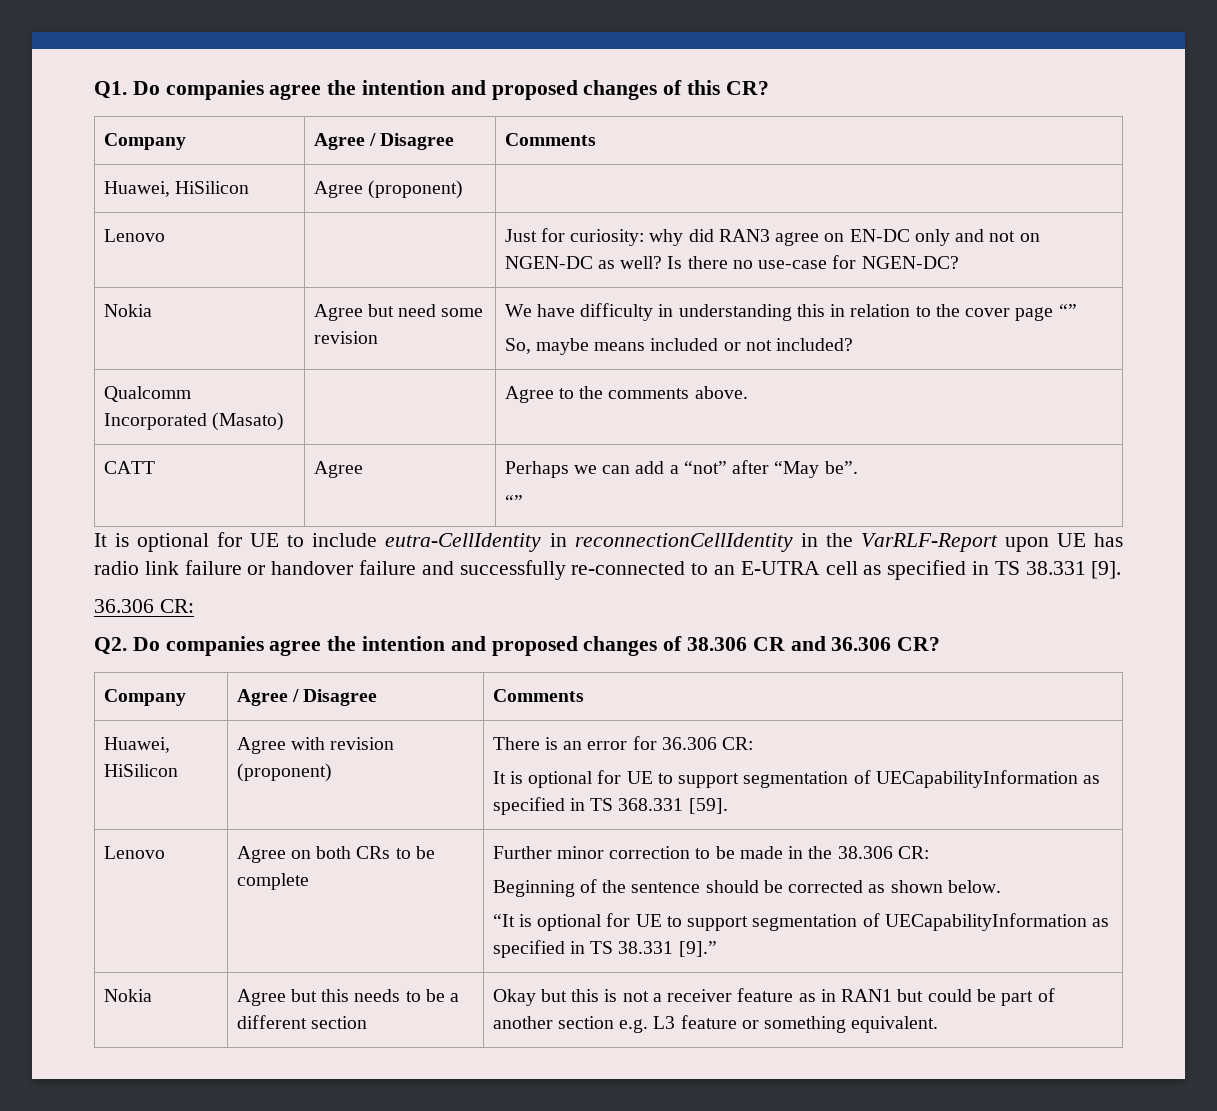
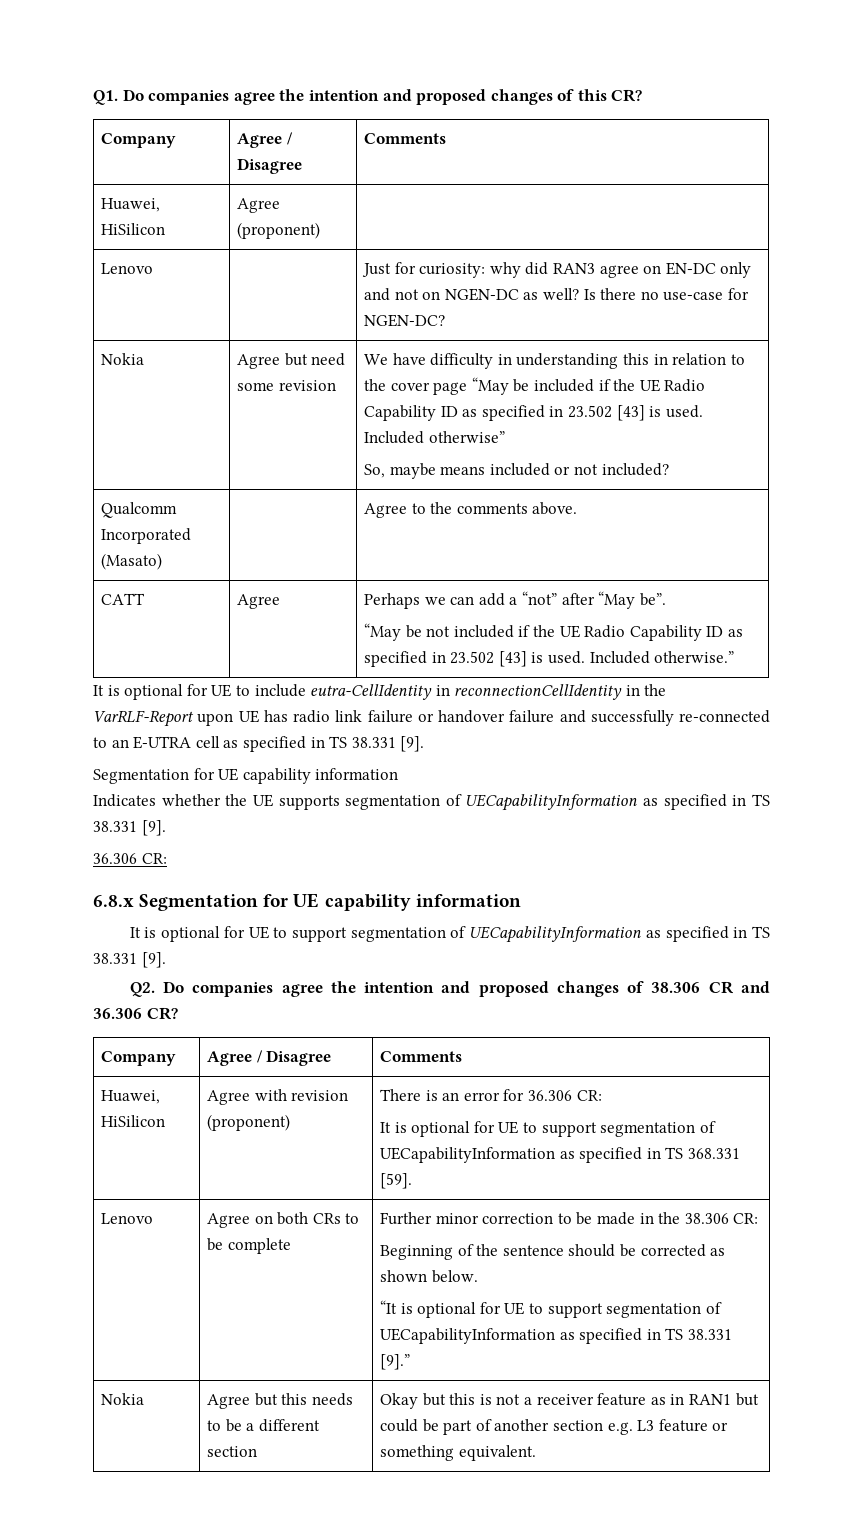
[1058,304,1077,317] “” -> [471,377,706,395] [364,405,703,421] [364,431,505,444] “May be included if the UE Radio Capability ID as specified in 23.502 [43] is used. Included otherwise”
[504,495,523,508] “” -> [364,623,743,641] [364,651,735,667] “May be not included if the UE Radio Capability ID as specified in 23.502 [43] is used. Included otherwise.”
[94,599,194,613] 36.306 CR: -> [93,768,399,784] [93,794,770,811] [93,820,166,836] [93,853,167,864] [93,893,521,911] [129,926,770,943] [93,952,166,968] Segmentation for UE capability information // Indicates whether the UE supports segmentation of UECapabilityInformation as specified in TS 38.331 [9]. // 36.306 CR: // 6.8.x Segmentation for UE capability information // It is optional for UE to support segmentation of UECapabilityInformation as specified in TS 38.331 [9].

